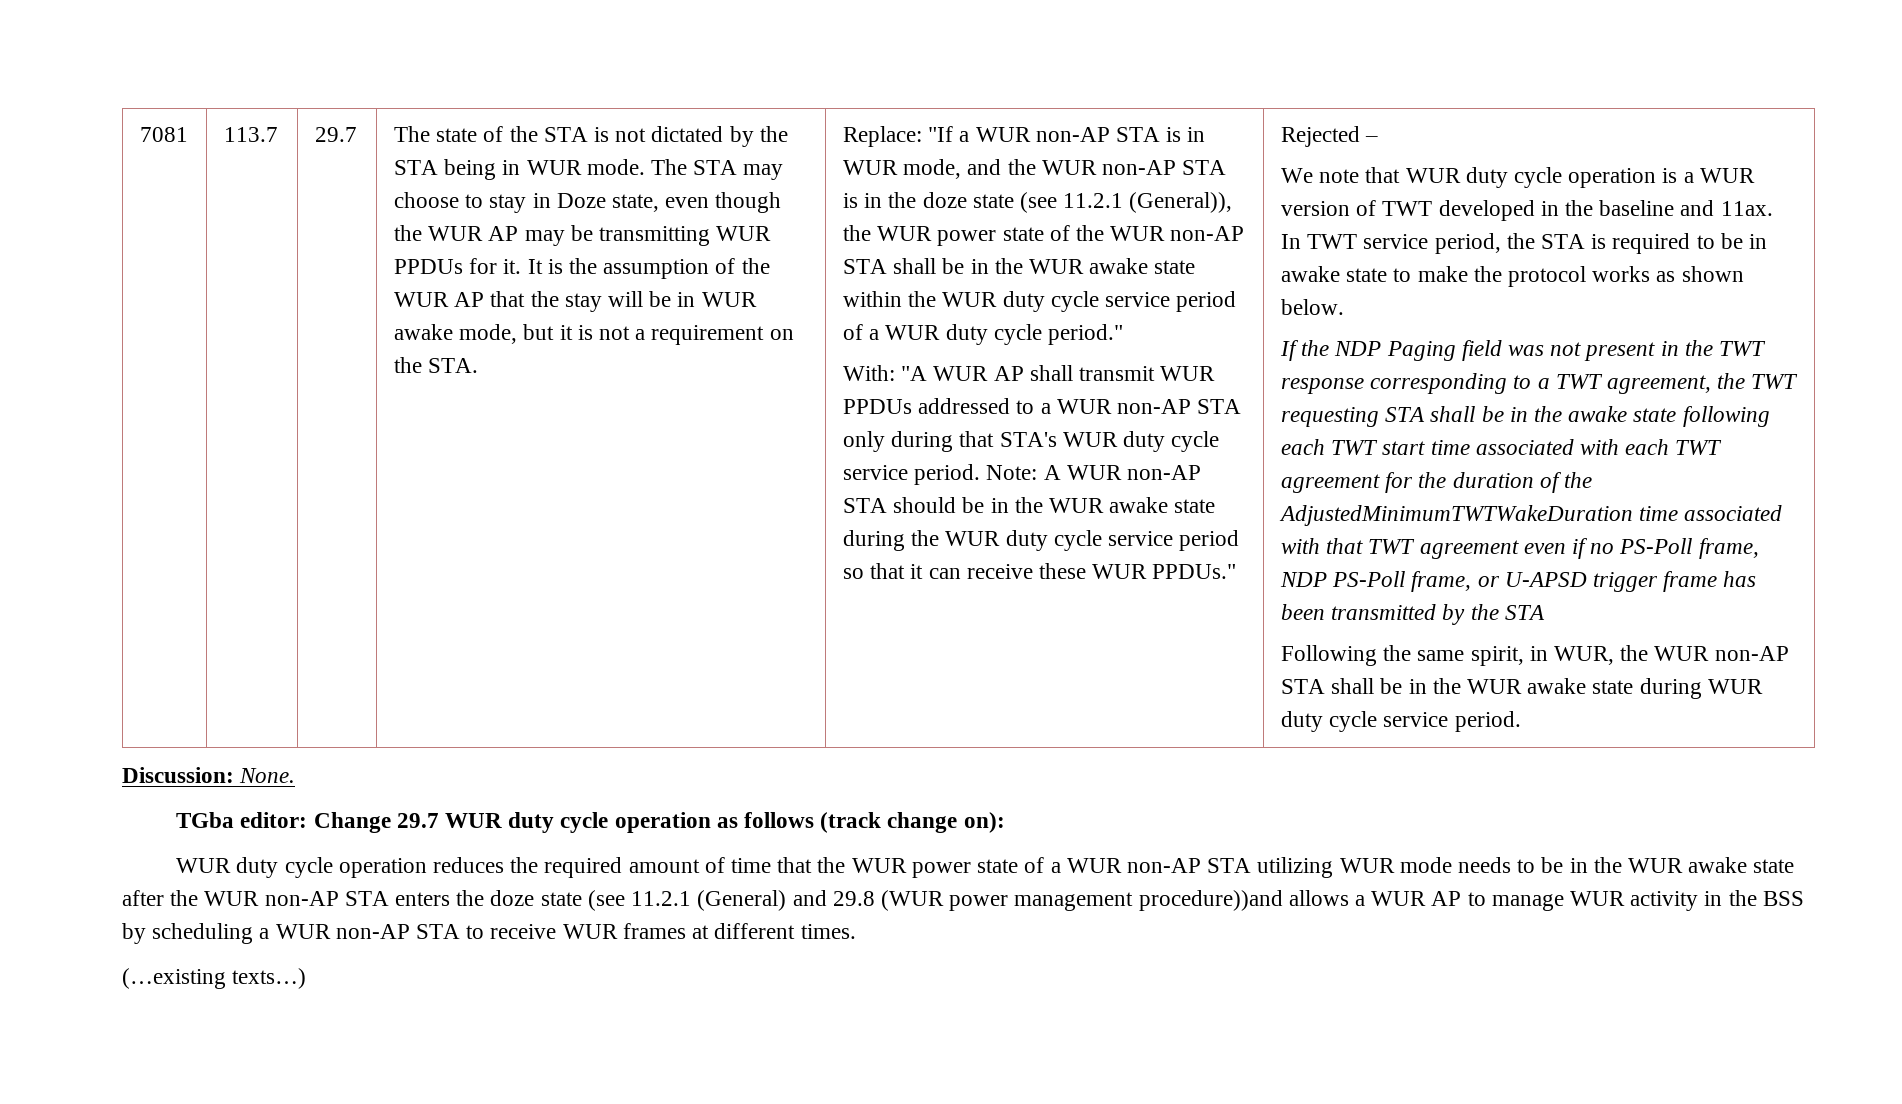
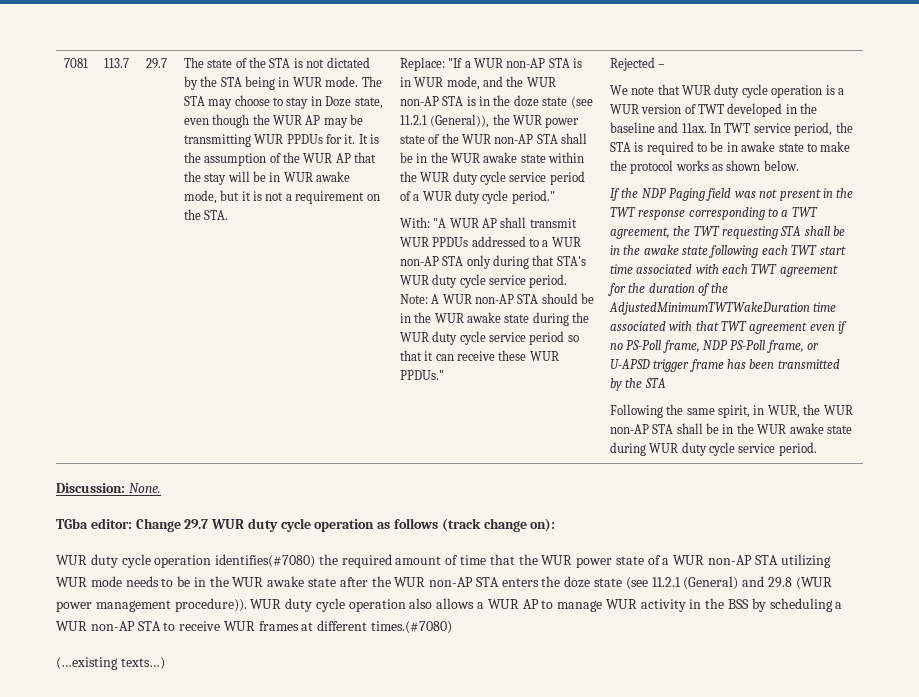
[433,857,505,873] reduces -> [215,554,316,568] identifies(#7080)
[1138,890,1283,911] procedure))and -> [174,598,433,612] procedure)). WUR duty cycle operation also
[800,924,856,939] times. -> [371,621,453,634] times.(#7080)

